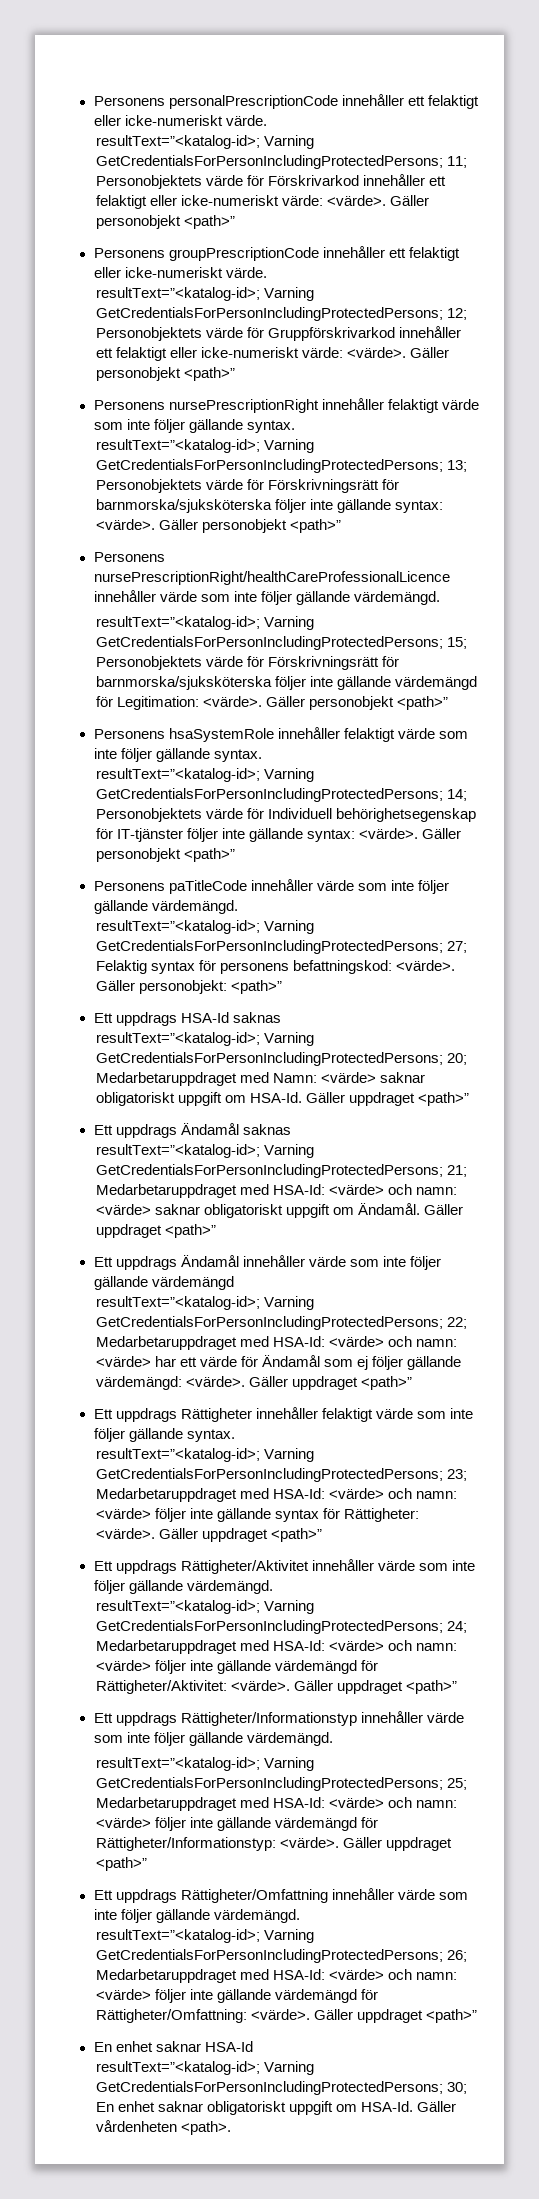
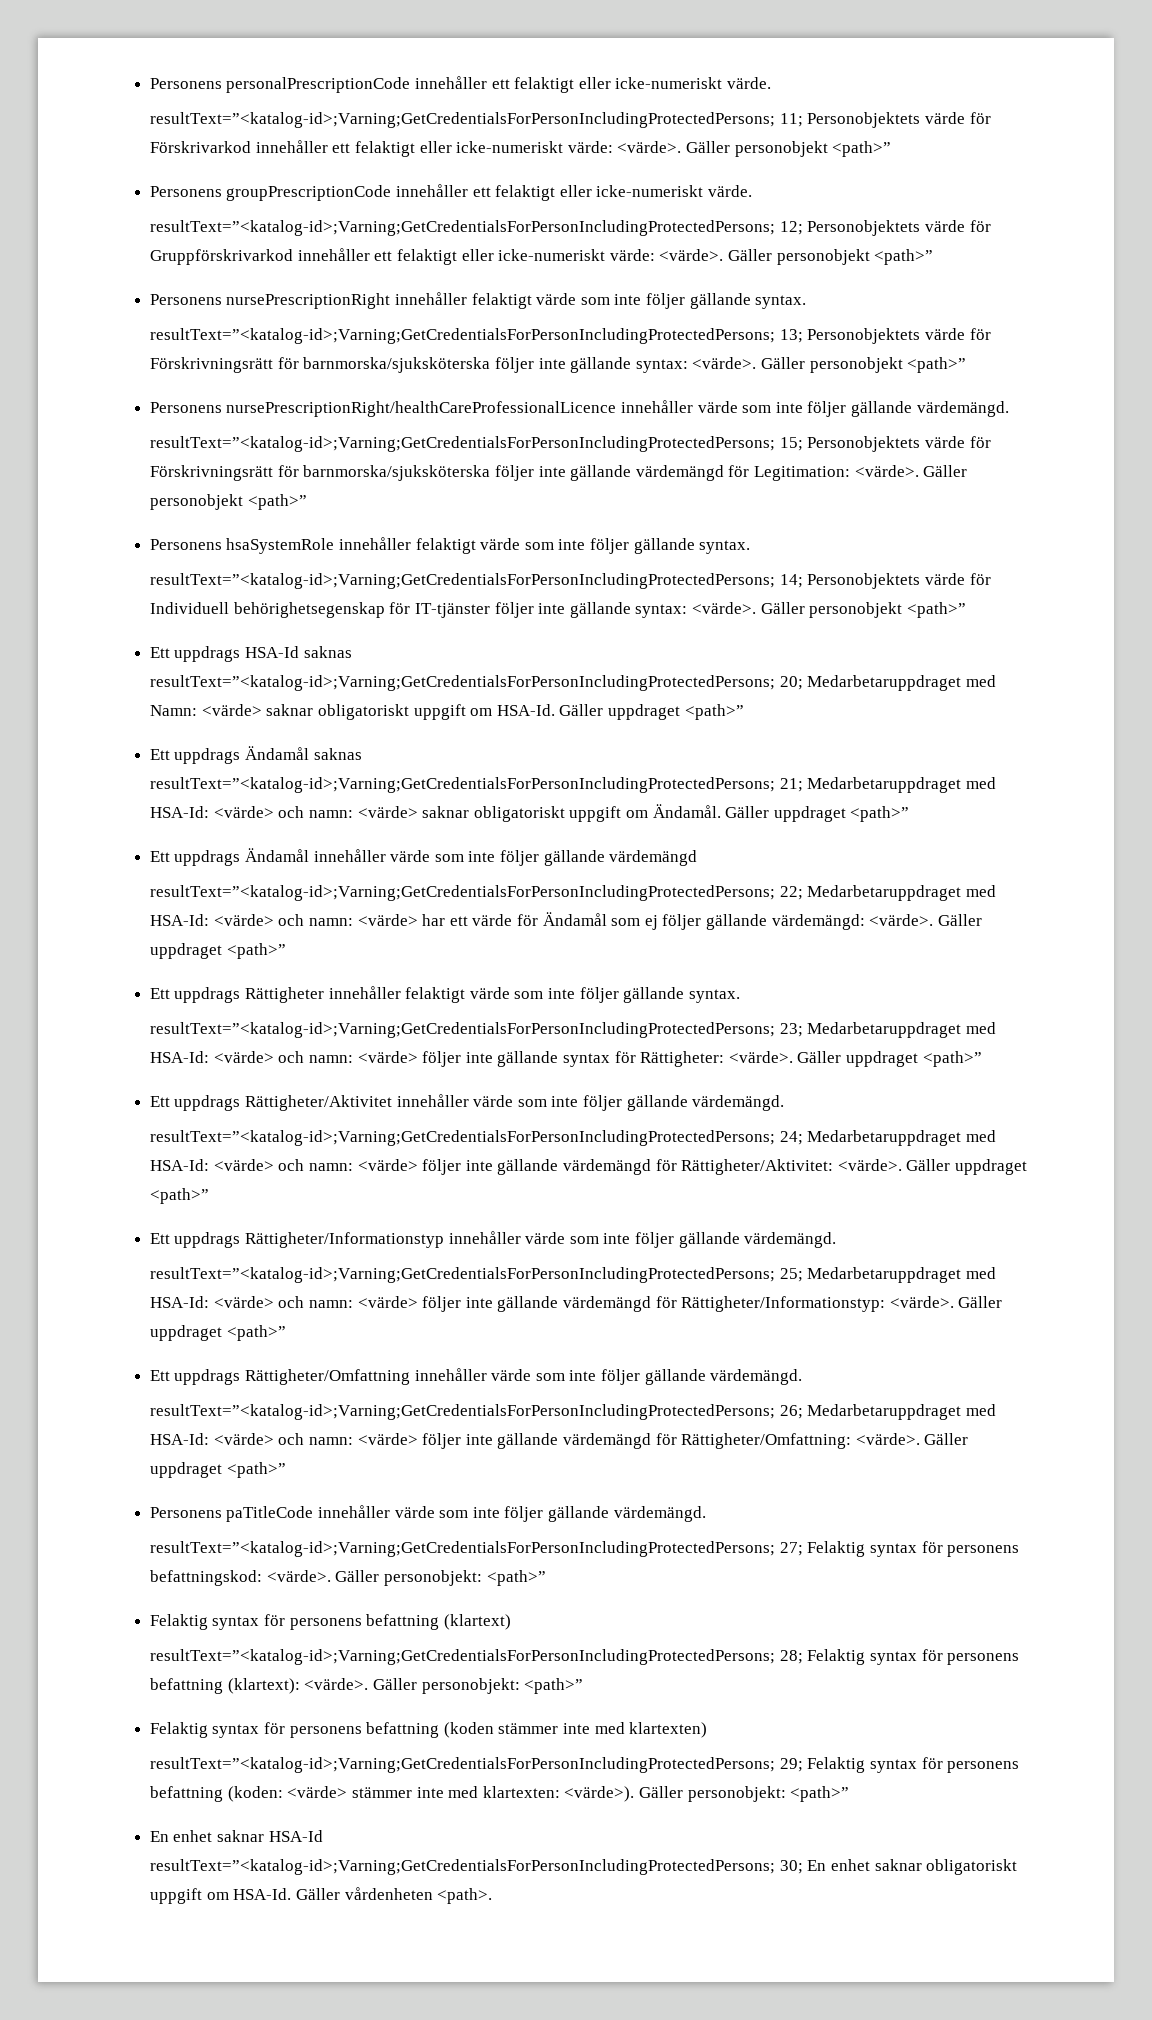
[95,135,314,149] [95,155,443,169] resultText=”<katalog-id>; Varning GetCredentialsForPersonIncludingProtectedPersons; -> [150,112,776,128] resultText=”<katalog-id>;Varning;GetCredentialsForPersonIncludingProtectedPersons;
[95,287,314,301] [95,307,443,321] resultText=”<katalog-id>; Varning GetCredentialsForPersonIncludingProtectedPersons; -> [150,220,776,236] resultText=”<katalog-id>;Varning;GetCredentialsForPersonIncludingProtectedPersons;
[95,439,314,453] [95,459,443,473] resultText=”<katalog-id>; Varning GetCredentialsForPersonIncludingProtectedPersons; -> [150,328,776,344] resultText=”<katalog-id>;Varning;GetCredentialsForPersonIncludingProtectedPersons;
[95,616,314,630] [95,636,443,650] resultText=”<katalog-id>; Varning GetCredentialsForPersonIncludingProtectedPersons; -> [150,436,776,452] resultText=”<katalog-id>;Varning;GetCredentialsForPersonIncludingProtectedPersons;
[95,768,314,782] [95,788,443,802] resultText=”<katalog-id>; Varning GetCredentialsForPersonIncludingProtectedPersons; -> [150,573,776,589] resultText=”<katalog-id>;Varning;GetCredentialsForPersonIncludingProtectedPersons;
[93,879,450,894] [93,900,238,914] [95,920,314,934] [95,940,467,954] [95,960,455,974] [95,980,282,994] // Personens paTitleCode innehåller värde som inte följer gällande värdemängd. // resultText=”<katalog-id>; Varning GetCredentialsForPersonIncludingProtectedPersons; 27; Felaktig syntax för personens befattningskod: <värde>. Gäller personobjekt: <path>” -> (966, 610) none
[95,1032,314,1046] [95,1052,443,1066] resultText=”<katalog-id>; Varning GetCredentialsForPersonIncludingProtectedPersons; -> [150,675,776,691] resultText=”<katalog-id>;Varning;GetCredentialsForPersonIncludingProtectedPersons;
[95,1144,314,1158] [95,1164,443,1178] resultText=”<katalog-id>; Varning GetCredentialsForPersonIncludingProtectedPersons; -> [150,777,776,793] resultText=”<katalog-id>;Varning;GetCredentialsForPersonIncludingProtectedPersons;
[95,1296,314,1310] [95,1316,443,1330] resultText=”<katalog-id>; Varning GetCredentialsForPersonIncludingProtectedPersons; -> [150,885,776,901] resultText=”<katalog-id>;Varning;GetCredentialsForPersonIncludingProtectedPersons;
[95,1448,314,1462] [95,1468,443,1482] resultText=”<katalog-id>; Varning GetCredentialsForPersonIncludingProtectedPersons; -> [150,1022,776,1038] resultText=”<katalog-id>;Varning;GetCredentialsForPersonIncludingProtectedPersons;
[95,1600,314,1614] [95,1620,443,1634] resultText=”<katalog-id>; Varning GetCredentialsForPersonIncludingProtectedPersons; -> [150,1130,776,1146] resultText=”<katalog-id>;Varning;GetCredentialsForPersonIncludingProtectedPersons;
[95,1757,314,1771] [95,1777,443,1791] resultText=”<katalog-id>; Varning GetCredentialsForPersonIncludingProtectedPersons; -> [150,1267,776,1283] resultText=”<katalog-id>;Varning;GetCredentialsForPersonIncludingProtectedPersons;
[95,1929,314,1943] [95,1949,443,1963] resultText=”<katalog-id>; Varning GetCredentialsForPersonIncludingProtectedPersons; -> [150,1404,776,1420] resultText=”<katalog-id>;Varning;GetCredentialsForPersonIncludingProtectedPersons;
(477, 2016) none -> [149,1505,706,1522] [150,1541,1020,1557] [150,1570,546,1586] [149,1614,511,1630] [150,1649,1020,1665] [150,1678,584,1694] [149,1722,708,1738] [150,1757,1020,1773] [150,1786,850,1802] // Personens paTitleCode innehåller värde som inte följer gällande värdemängd. // resultText=”<katalog-id>;Varning;GetCredentialsForPersonIncludingProtectedPersons; 27; Felaktig syntax för personens befattningskod: <värde>. Gäller personobjekt: <path>” // Felaktig syntax för personens befattning (klartext) // resultText=”<katalog-id>;Varning;GetCredentialsForPersonIncludingProtectedPersons; 28; Felaktig syntax för personens befattning (klartext): <värde>. Gäller personobjekt: <path>” // Felaktig syntax för personens befattning (koden stämmer inte med klartexten) // resultText=”<katalog-id>;Varning;GetCredentialsForPersonIncludingProtectedPersons; 29; Felaktig syntax för personens befattning (koden: <värde> stämmer inte med klartexten: <värde>). Gäller personobjekt: <path>”
[95,2061,314,2075] [95,2081,443,2095] resultText=”<katalog-id>; Varning GetCredentialsForPersonIncludingProtectedPersons; -> [150,1859,776,1875] resultText=”<katalog-id>;Varning;GetCredentialsForPersonIncludingProtectedPersons;

